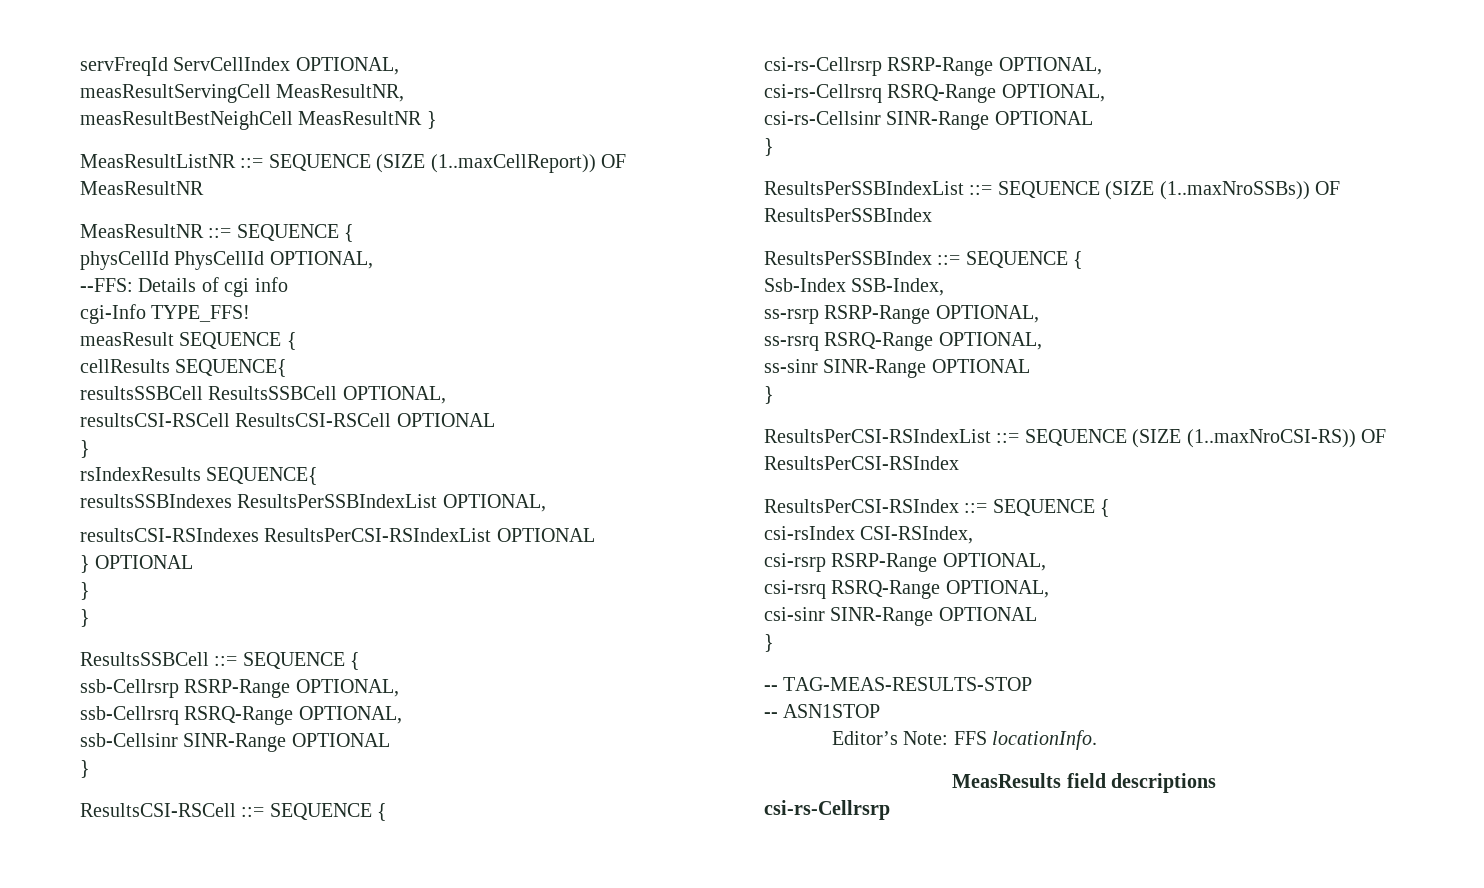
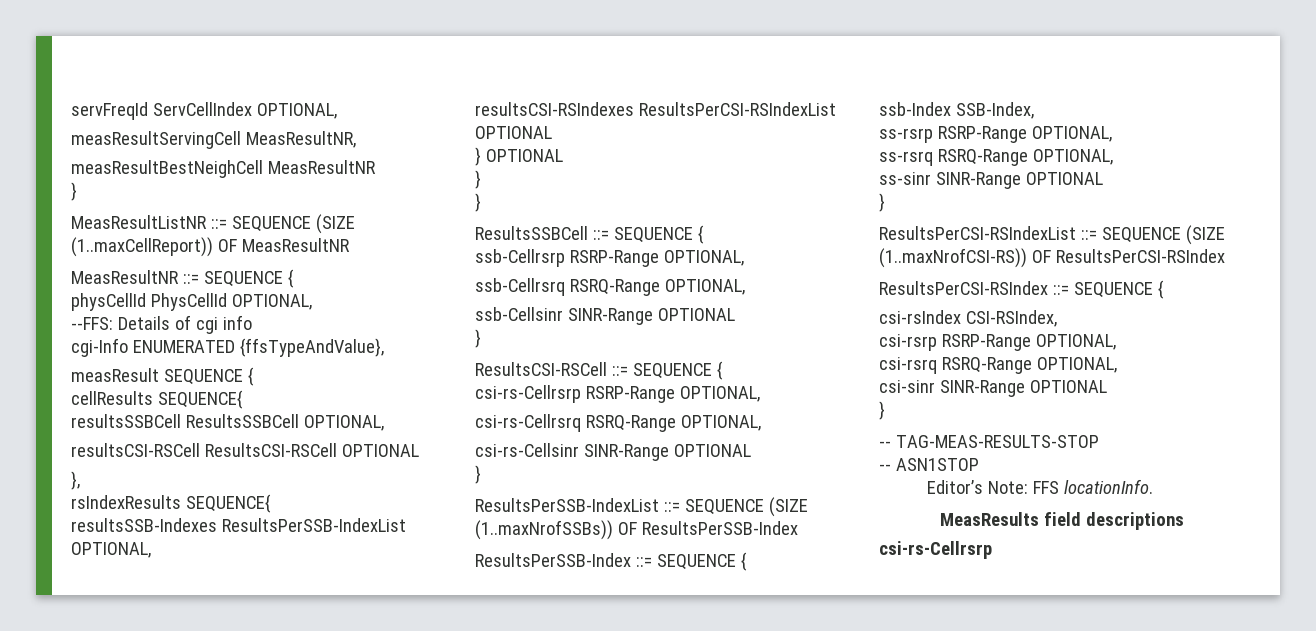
(423, 118) none -> (376, 167) //
[151,305,251,322] TYPE_FFS! -> [132,338,384,357] ENUMERATED {ffsTypeAndValue},
[80,440,90,458] } -> [71,471,80,490] },
[80,494,438,508] resultsSSBIndexes ResultsPerSSBIndexList -> [71,518,406,532] resultsSSB-Indexes ResultsPerSSB-IndexList
[764,181,1340,200] [764,208,932,222] [764,251,1084,269] [764,278,846,292] ResultsPerSSBIndexList ::= SEQUENCE (SIZE (1..maxNroSSBs)) OF ResultsPerSSBIndex // ResultsPerSSBIndex ::= SEQUENCE { // Ssb-Index -> [475,497,808,517] [475,520,798,540] [475,552,747,571] [879,102,951,116] ResultsPerSSB-IndexList ::= SEQUENCE (SIZE (1..maxNrofSSBs)) OF ResultsPerSSB-Index // ResultsPerSSB-Index ::= SEQUENCE { // ssb-Index
[1186,429,1356,448] (1..maxNroCSI-RS)) -> [879,248,1027,268] (1..maxNrofCSI-RS))

